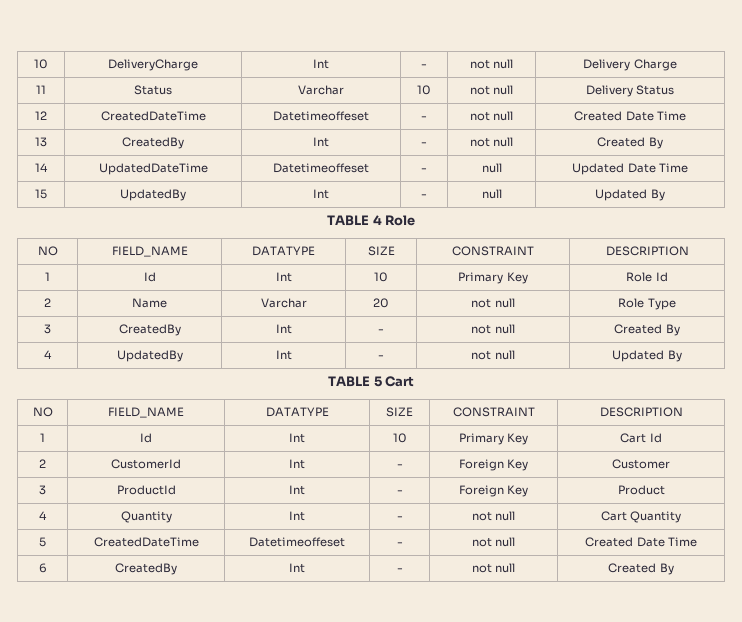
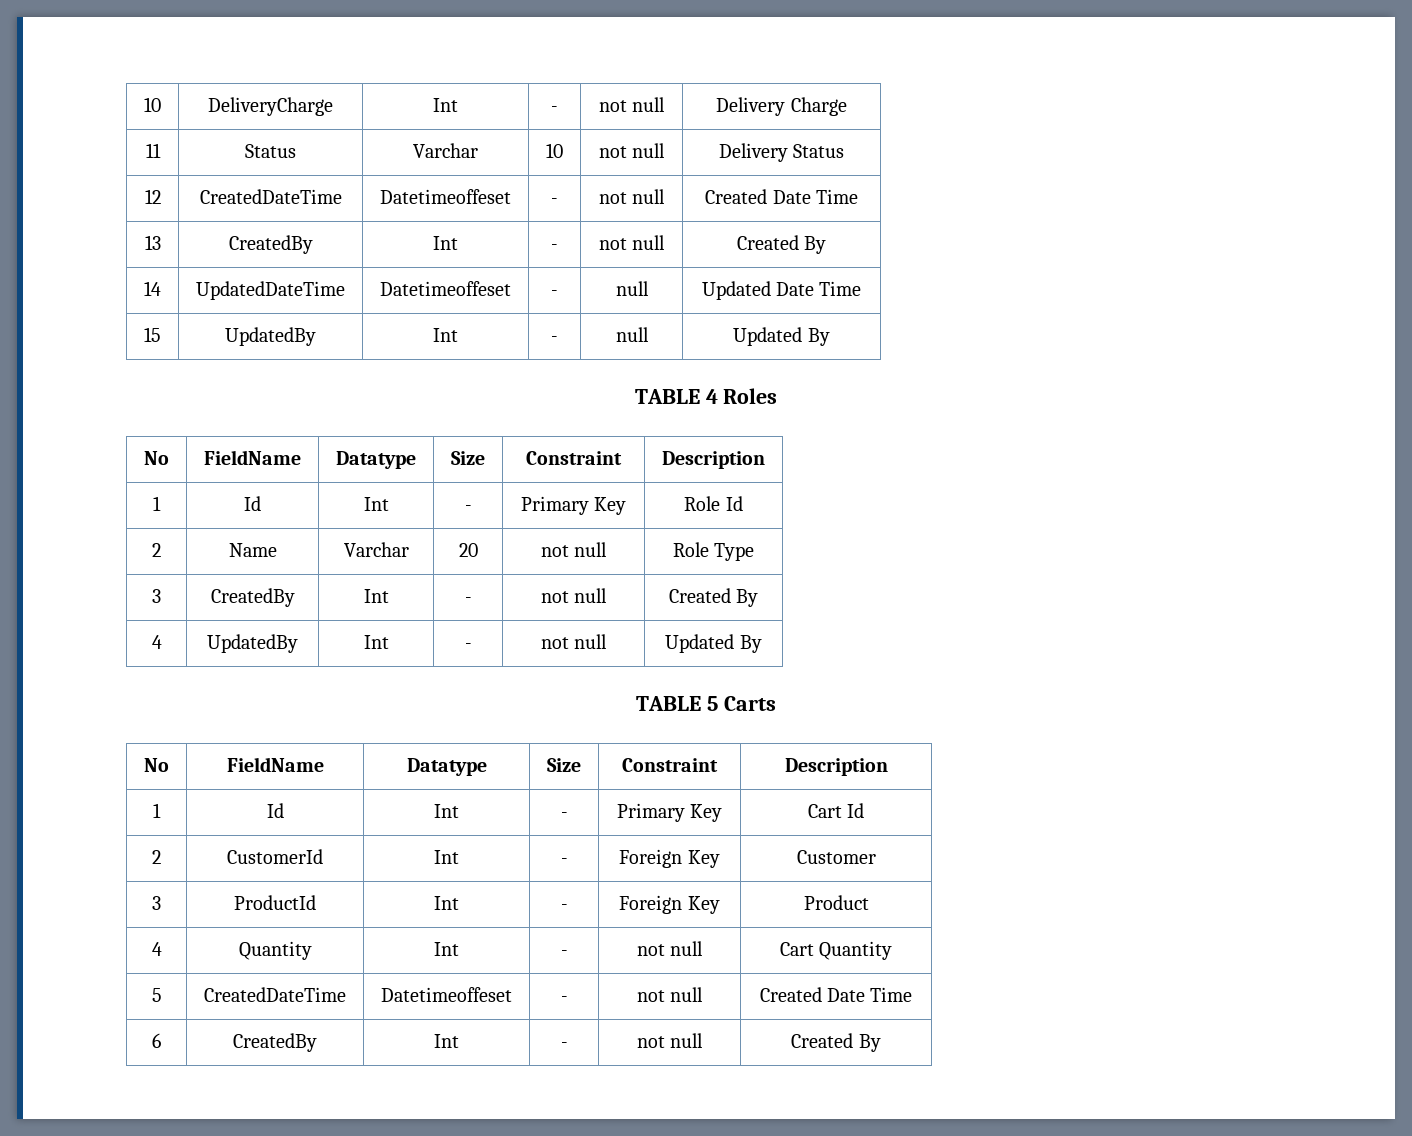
[385,215,416,226] [37,246,58,256] [111,246,188,257] [252,246,315,256] [367,246,395,256] [452,246,534,256] [605,246,689,256] [45,272,50,281] [143,272,156,282] [275,272,292,282] [374,272,388,282] Role // NO | FIELD_NAME | DATATYPE | SIZE | CONSTRAINT | DESCRIPTION // 1 | Id | Int | 10 -> [723,388,778,404] [144,451,169,465] [204,450,301,465] [336,451,416,469] [451,451,485,465] [526,451,622,465] [662,451,765,469] [153,496,161,511] [244,496,261,511] [363,497,389,511] [464,505,472,511] Roles // No | FieldName | Datatype | Size | Constraint | Description // 1 | Id | Int | -
[385,376,415,387] [32,407,53,417] [108,407,184,418] [265,407,329,417] [386,407,413,417] [452,407,535,417] [599,407,683,417] [40,433,45,442] [140,433,152,443] [289,433,305,443] [392,433,407,443] Cart // NO | FIELD_NAME | DATATYPE | SIZE | CONSTRAINT | DESCRIPTION // 1 | Id | Int | 10 -> [723,696,776,711] [144,758,169,772] [226,757,324,772] [406,758,487,776] [547,758,581,772] [622,758,718,772] [784,758,888,776] [153,803,161,818] [266,803,284,818] [434,804,459,818] [560,812,568,818] Carts // No | FieldName | Datatype | Size | Constraint | Description // 1 | Id | Int | -

